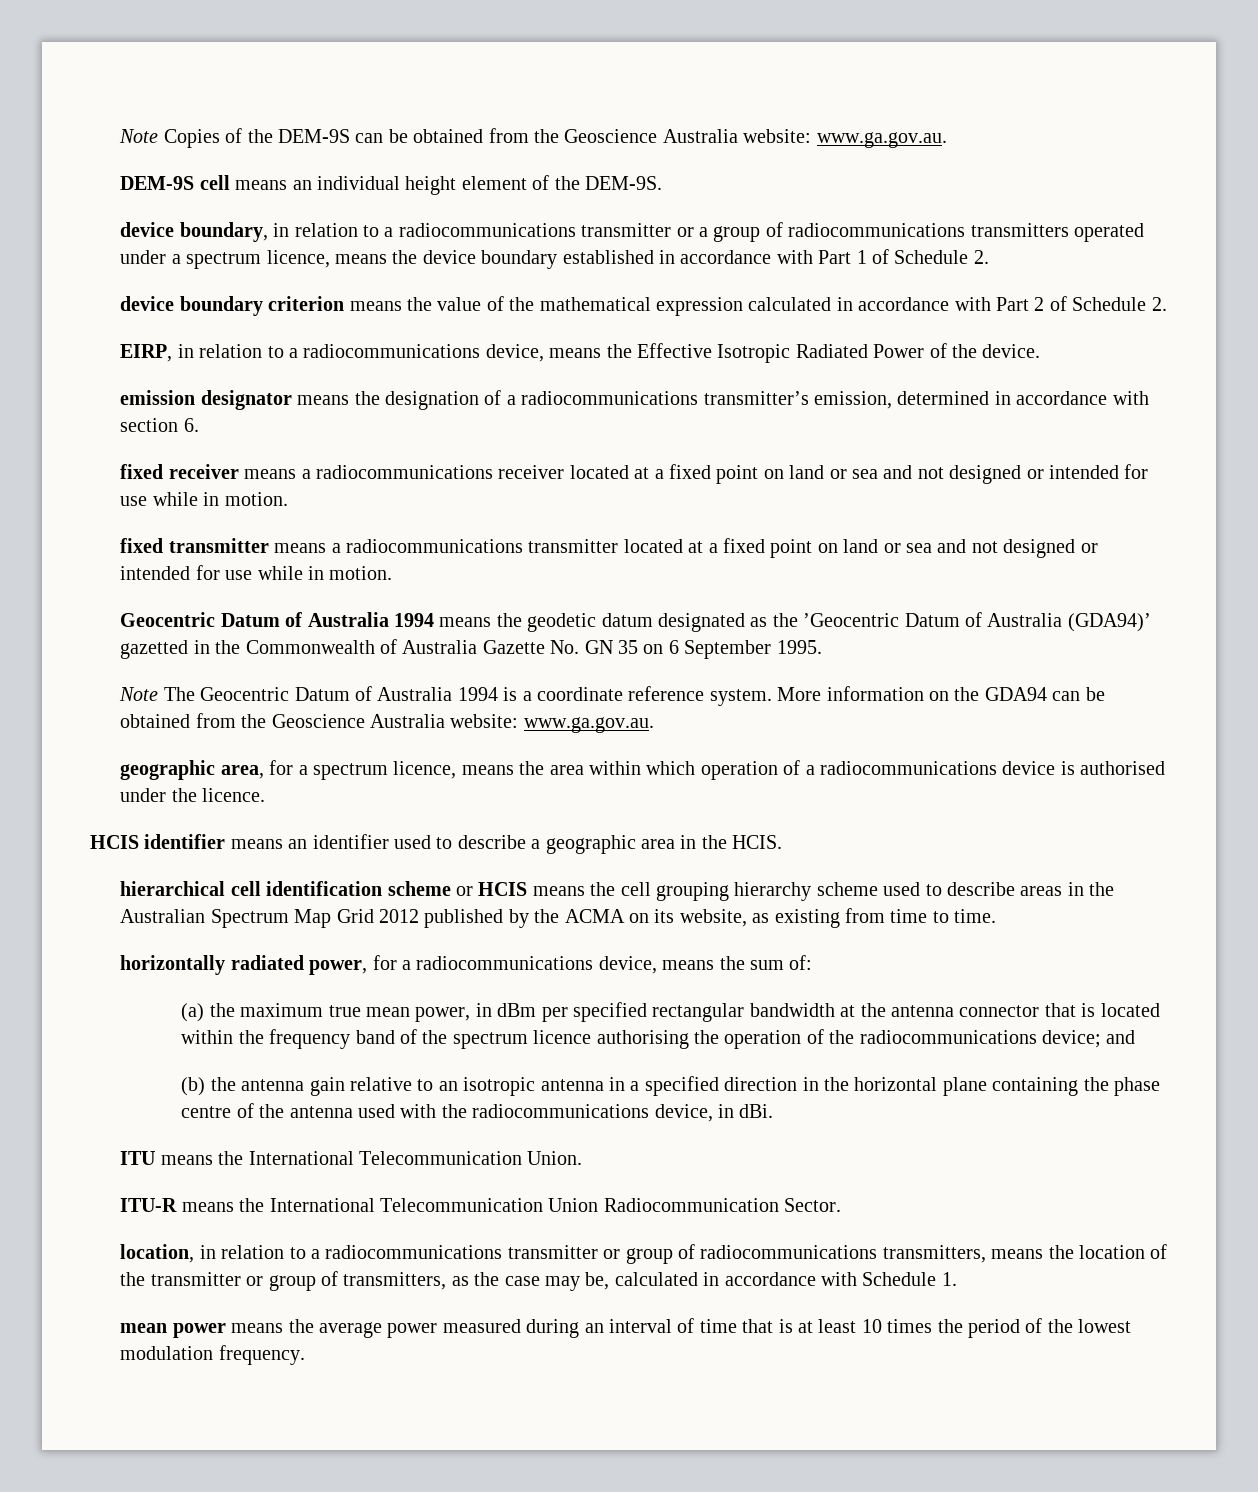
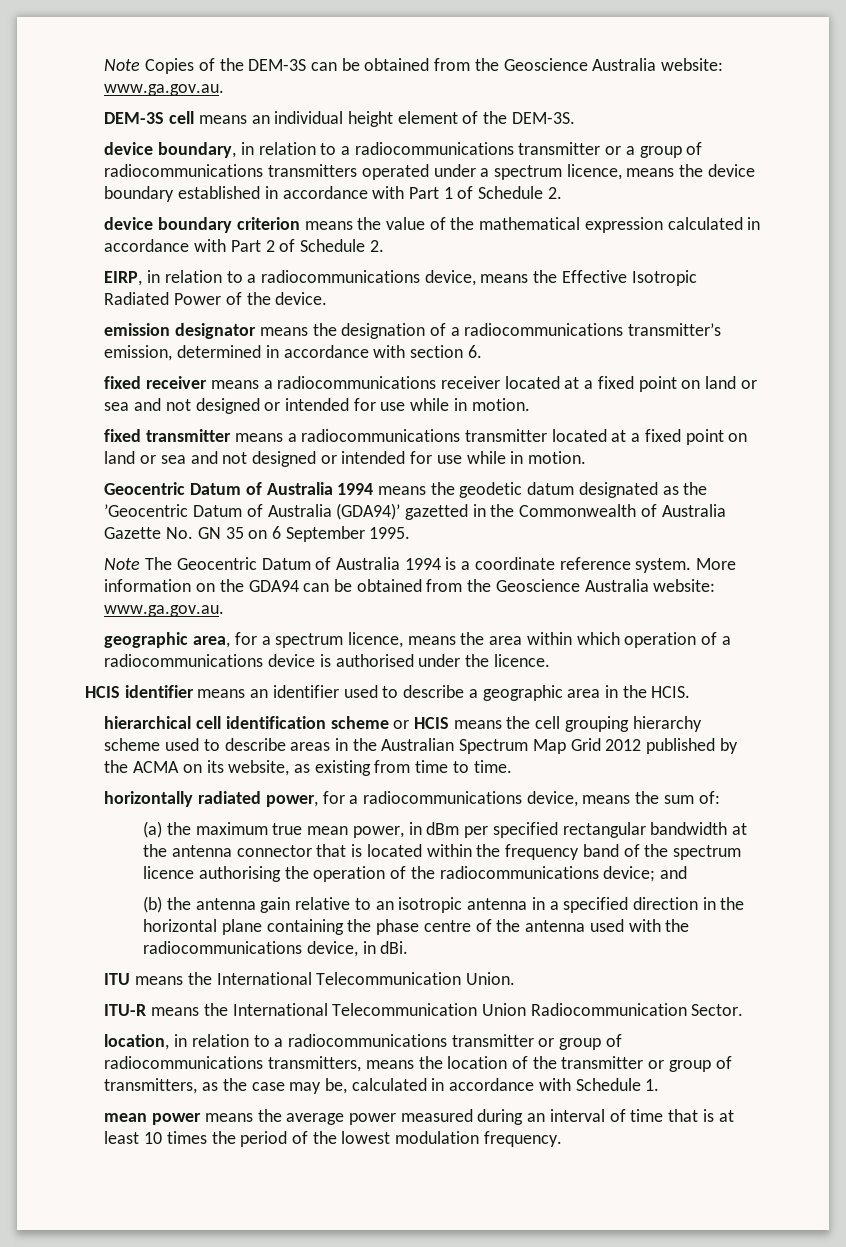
[278,128,947,148] [120,176,195,190] DEM-9S can be obtained from the Geoscience Australia website: www.ga.gov.au. // DEM-9S -> [248,58,724,71] [104,84,225,96] [104,112,165,124] DEM-3S can be obtained from the Geoscience Australia website: www.ga.gov.au. // DEM-3S
[585,176,663,190] DEM-9S. -> [511,112,575,124] DEM-3S.

